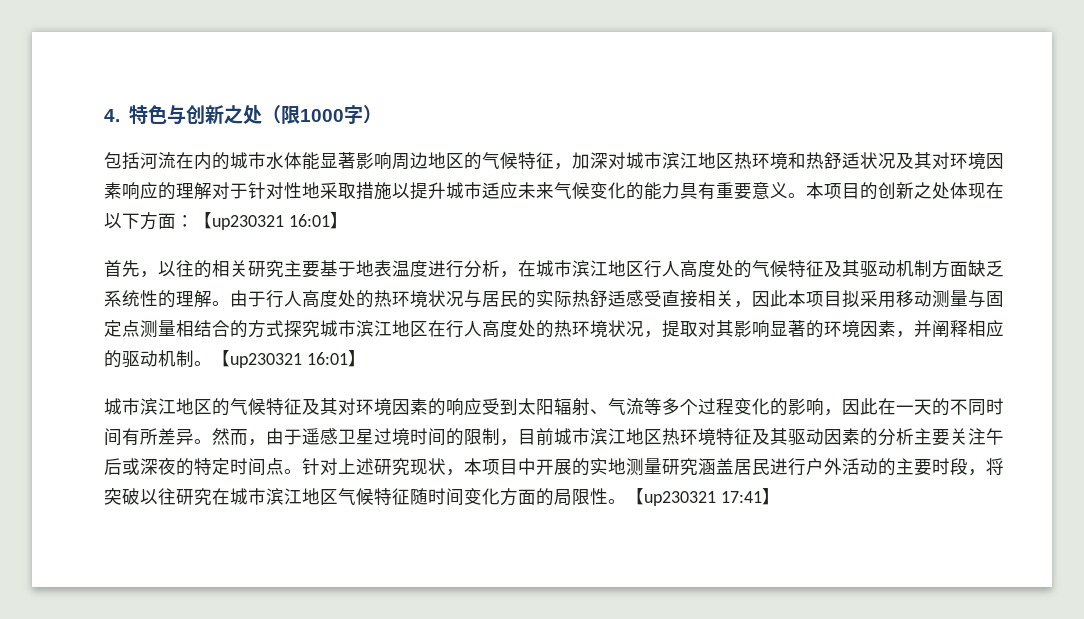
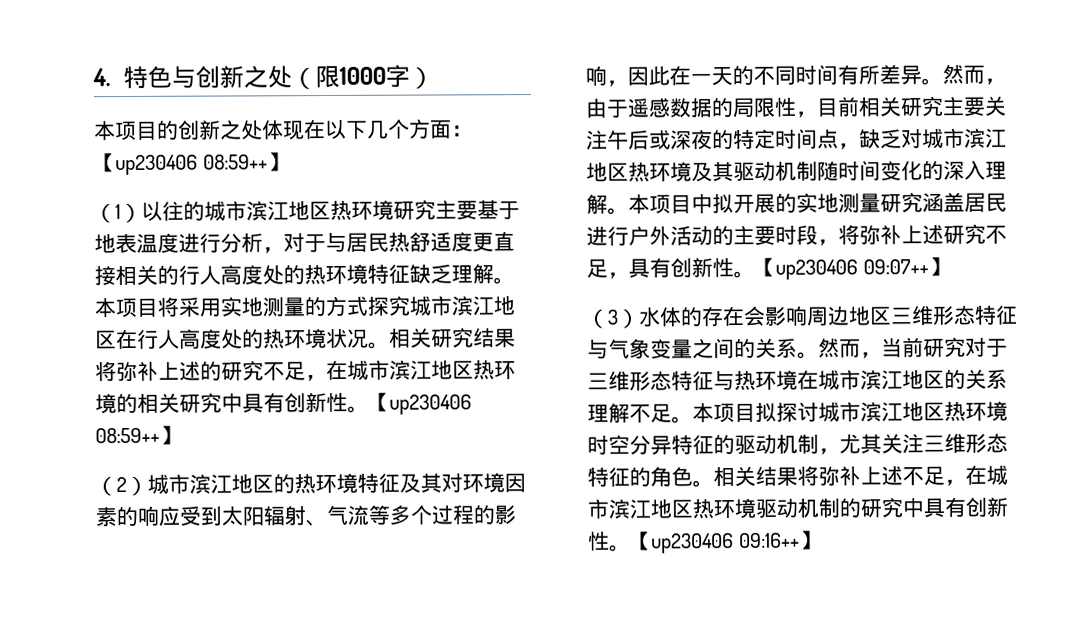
[104,152,1004,170] [104,182,806,200] 包括河流在内的城市水体能显著影响周边地区的气候特征，加深对城市滨江地区热环境和热舒适状况及其对环境因素响应的理解对于针对性地采取措施以提升城市适应未来气候变化的能力具有重要意义。 -> (434, 77) none
(140, 221) none -> [367,119,410,139] 几个
[212,212,348,230] [104,260,248,278] up230321 16:01】 // 首先，以往的相关 -> [115,152,289,176] [94,199,394,224] up230406 08:59++】 // （1）以往的城市滨江地区热环境
[518,260,1004,278] [104,290,1004,308] [104,320,230,338] 在城市滨江地区行人高度处的气候特征及其驱动机制方面缺乏系统性的理解。由于行人高度处的热环境状况与居民的实际热舒适感受直接相关，因此本项目拟采用移动测量与固定点测量相结合 -> [283,231,515,253] [94,263,515,286] [94,296,305,318] 对于与居民热舒适度更直接相关的行人高度处的热环境特征缺乏理解。本项目将采用实地测量
[644,320,1004,338] [104,350,366,368] [104,398,266,416] ，提取对其影响显著的环境因素，并阐释相应的驱动机制。【up230321 16:01】 // 城市滨江地区的气候 -> [368,327,516,349] [95,359,516,382] [95,392,472,415] [95,425,181,445] [95,472,358,497] 。相关研究结果将弥补上述的研究不足，在城市滨江地区热环境的相关研究中具有创新性。【up230406 08:59++】 // （2）城市滨江地区的热环境
[734,398,770,415] 变化 -> (474, 515) none
[338,428,914,446] 卫星过境时间的限制，目前城市滨江地区热环境特征及其驱动因素的分析 -> [669,96,944,118] 数据的局限性，目前相关研究
[284,458,464,476] 。针对上述研究现状， -> [838,127,1007,150] [586,160,1007,182] [586,193,629,215] ，缺乏对城市滨江地区热环境及其驱动机制随时间变化的深入理解。
(536, 466) none -> [712,194,734,214] 拟
[104,488,762,506] 突破以往研究在城市滨江地区气候特征随时间变化方面的局限性。【up230321 17:41 -> [859,223,1007,245] [586,256,950,280] [586,304,1018,329] [587,336,1008,359] [587,368,1008,391] [587,400,1008,424] [587,432,1008,456] [587,464,1008,488] [587,496,1008,519] [588,531,800,554] 弥补上述研究不足，具有创新性。【up230406 09:07++】 // （3）水体的存在会影响周边地区三维形态特征与气象变量之间的关系。然而，当前研究对于三维形态特征与热环境在城市滨江地区的关系理解不足。本项目拟探讨城市滨江地区热环境时空分异特征的驱动机制，尤其关注三维形态特征的角色。相关结果将弥补上述不足，在城市滨江地区热环境驱动机制的研究中具有创新性。【up230406 09:16++

